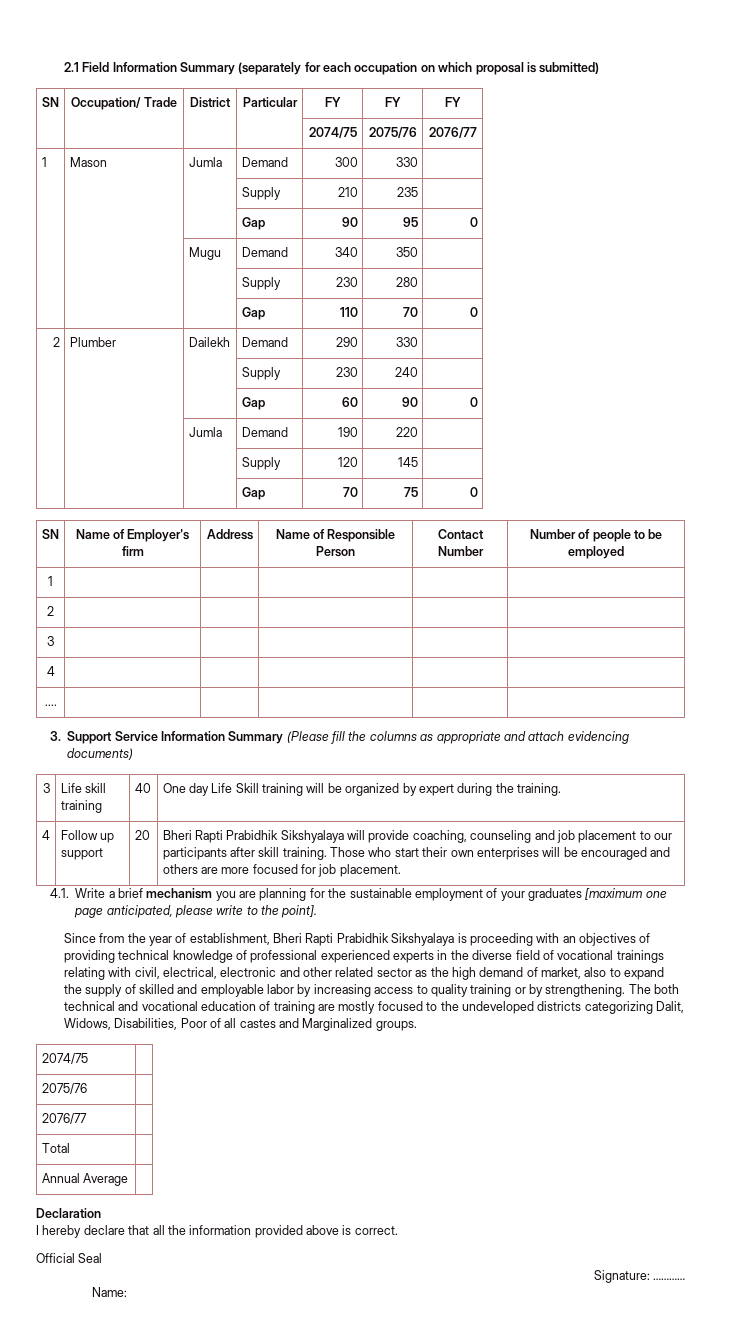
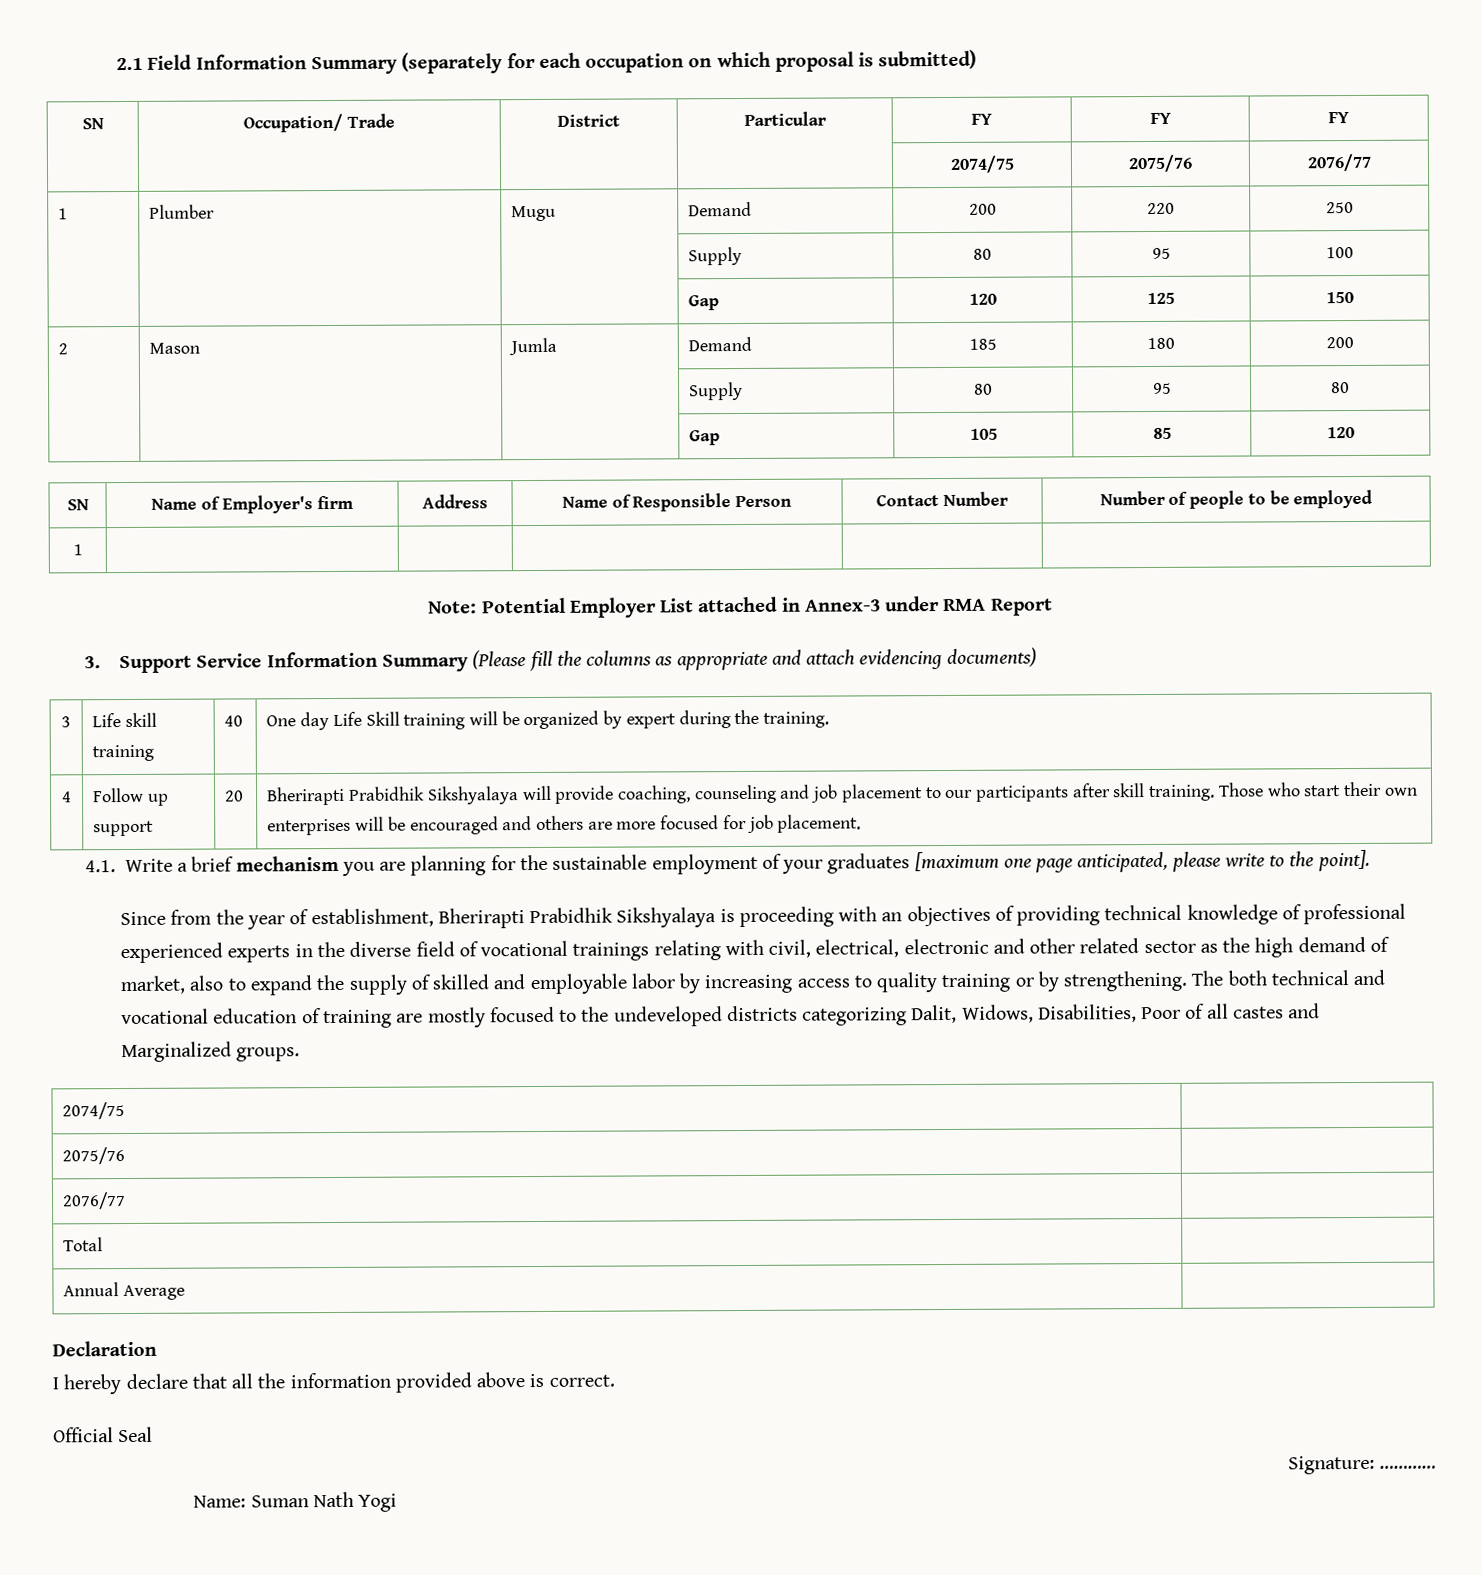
[69,157,107,167] [188,157,222,167] [241,157,288,167] [334,157,358,167] [395,157,418,167] [241,187,281,200] [337,187,358,197] [396,187,418,197] [241,217,265,230] [341,217,358,227] [402,217,418,227] [469,217,478,227] [188,247,221,260] [241,247,288,257] [334,247,358,257] [395,247,418,257] [241,277,281,290] [335,277,358,287] [395,277,418,287] [241,307,265,320] [339,307,358,317] [402,307,418,317] [469,307,478,317] [52,337,60,347] [69,337,116,347] [188,337,230,347] [241,337,288,347] [335,337,358,347] [395,337,418,347] [241,367,281,380] [335,367,358,377] [394,367,418,377] [241,397,265,410] [341,397,358,407] [401,397,418,407] [469,397,478,407] [188,427,222,437] [241,427,288,437] [337,427,358,437] [395,427,418,437] [241,457,281,470] [337,457,358,467] [397,457,418,467] [241,487,265,500] [342,487,358,497] [403,487,418,497] [469,487,478,497] Mason | Jumla | Demand | 300 | 330 | // | | | Supply | 210 | 235 | // | | | Gap | 90 | 95 | 0 // | | Mugu | Demand | 340 | 350 | // | | | Supply | 230 | 280 | // | | | Gap | 110 | 70 | 0 // 2 | Plumber | Dailekh | Demand | 290 | 330 | // | | | Supply | 230 | 240 | // | | | Gap | 60 | 90 | 0 // | | Jumla | Demand | 190 | 220 | // | | | Supply | 120 | 145 | // | | | Gap | 70 | 75 | 0 -> [149,204,216,219] [511,205,557,222] [688,201,753,217] [968,203,997,215] [1147,202,1175,215] [1325,202,1354,214] [688,246,743,266] [972,248,992,260] [1151,247,1171,259] [1325,247,1354,259] [688,295,720,311] [968,293,997,305] [1147,292,1175,305] [1325,292,1354,304] [58,343,69,355] [149,342,201,354] [509,337,558,356] [688,336,753,352] [968,338,997,350] [1147,337,1175,350] [1325,336,1354,349] [689,381,744,401] [973,383,993,395] [1152,382,1172,394] [1331,382,1350,394] [689,430,721,446] [969,428,998,440] [1152,427,1172,439] [1326,426,1355,439] Plumber | Mugu | Demand | 200 | 220 | 250 // | | | Supply | 80 | 95 | 100 // | | | Gap | 120 | 125 | 150 // 2 | Mason | Jumla | Demand | 185 | 180 | 200 // | | | Supply | 80 | 95 | 80 // | | | Gap | 105 | 85 | 120
[47,606,54,616] [47,636,54,646] [46,666,55,676] [44,704,57,706] // 2 | | | | | // 3 | | | | | // 4 | | | | | // .... | | | | | -> [428,596,1053,618] // Note: Potential Employer List attached in Annex-3 under RMA Report
[162,830,223,843] Bheri Rapti -> [266,786,346,806] Bherirapti
[273,933,334,946] Bheri Rapti -> [437,908,525,929] Bherirapti
(127, 1292) none -> [250,1491,398,1512] Suman Nath Yogi

